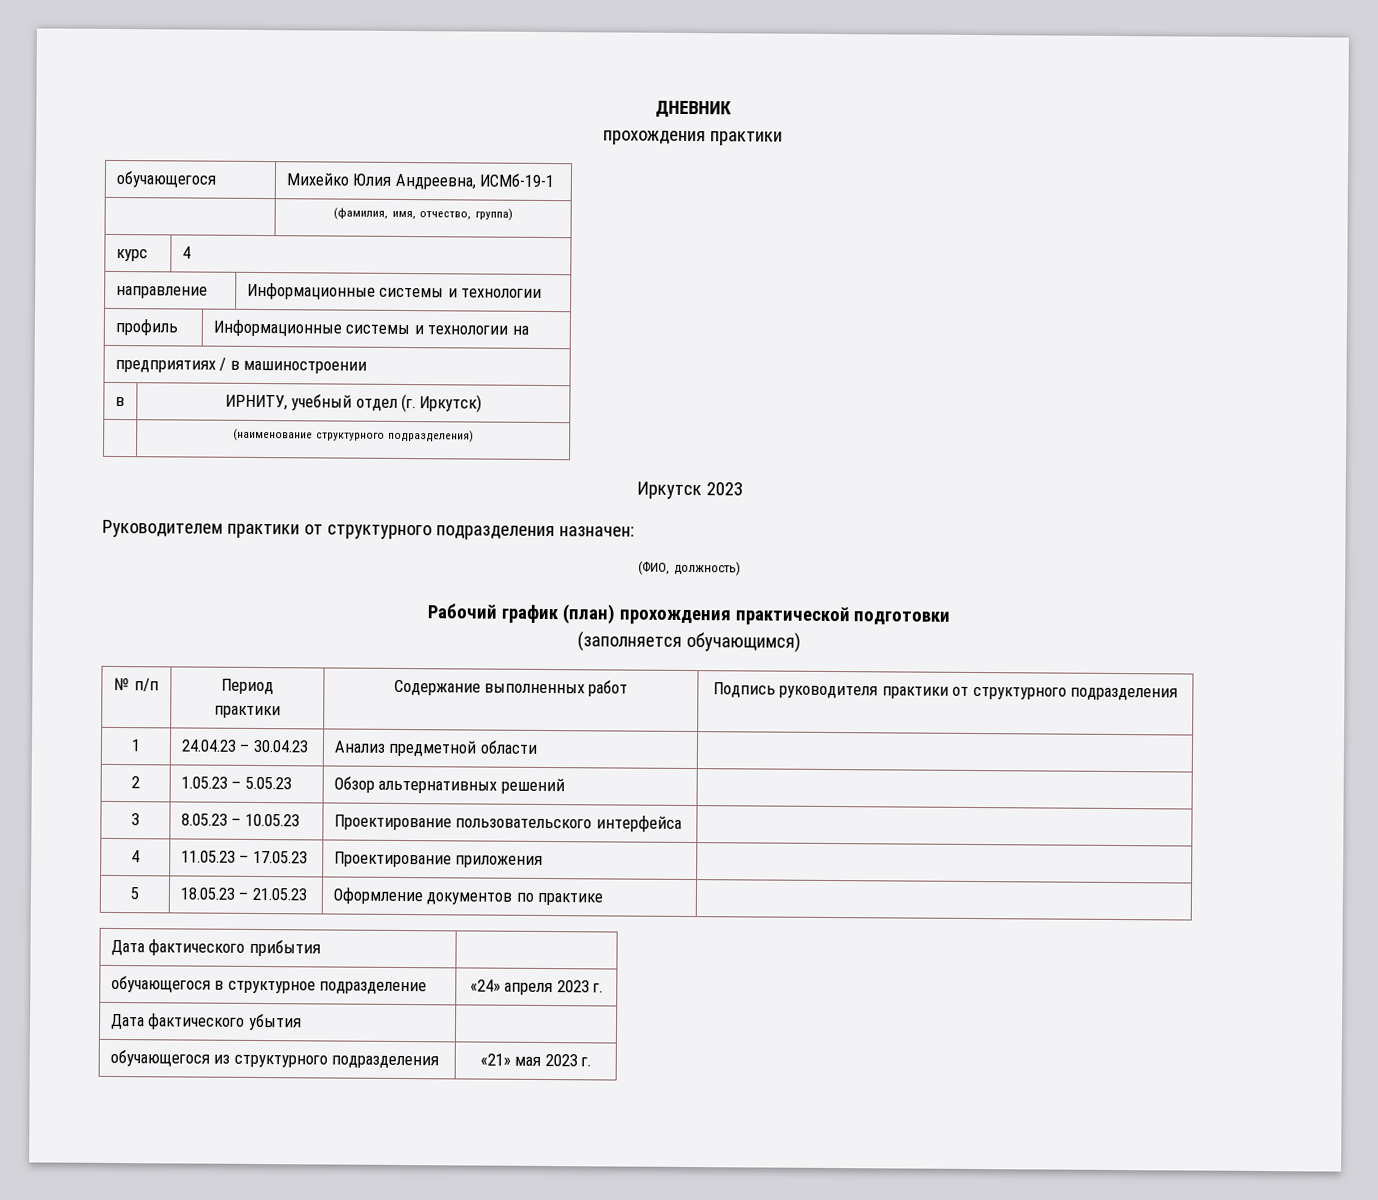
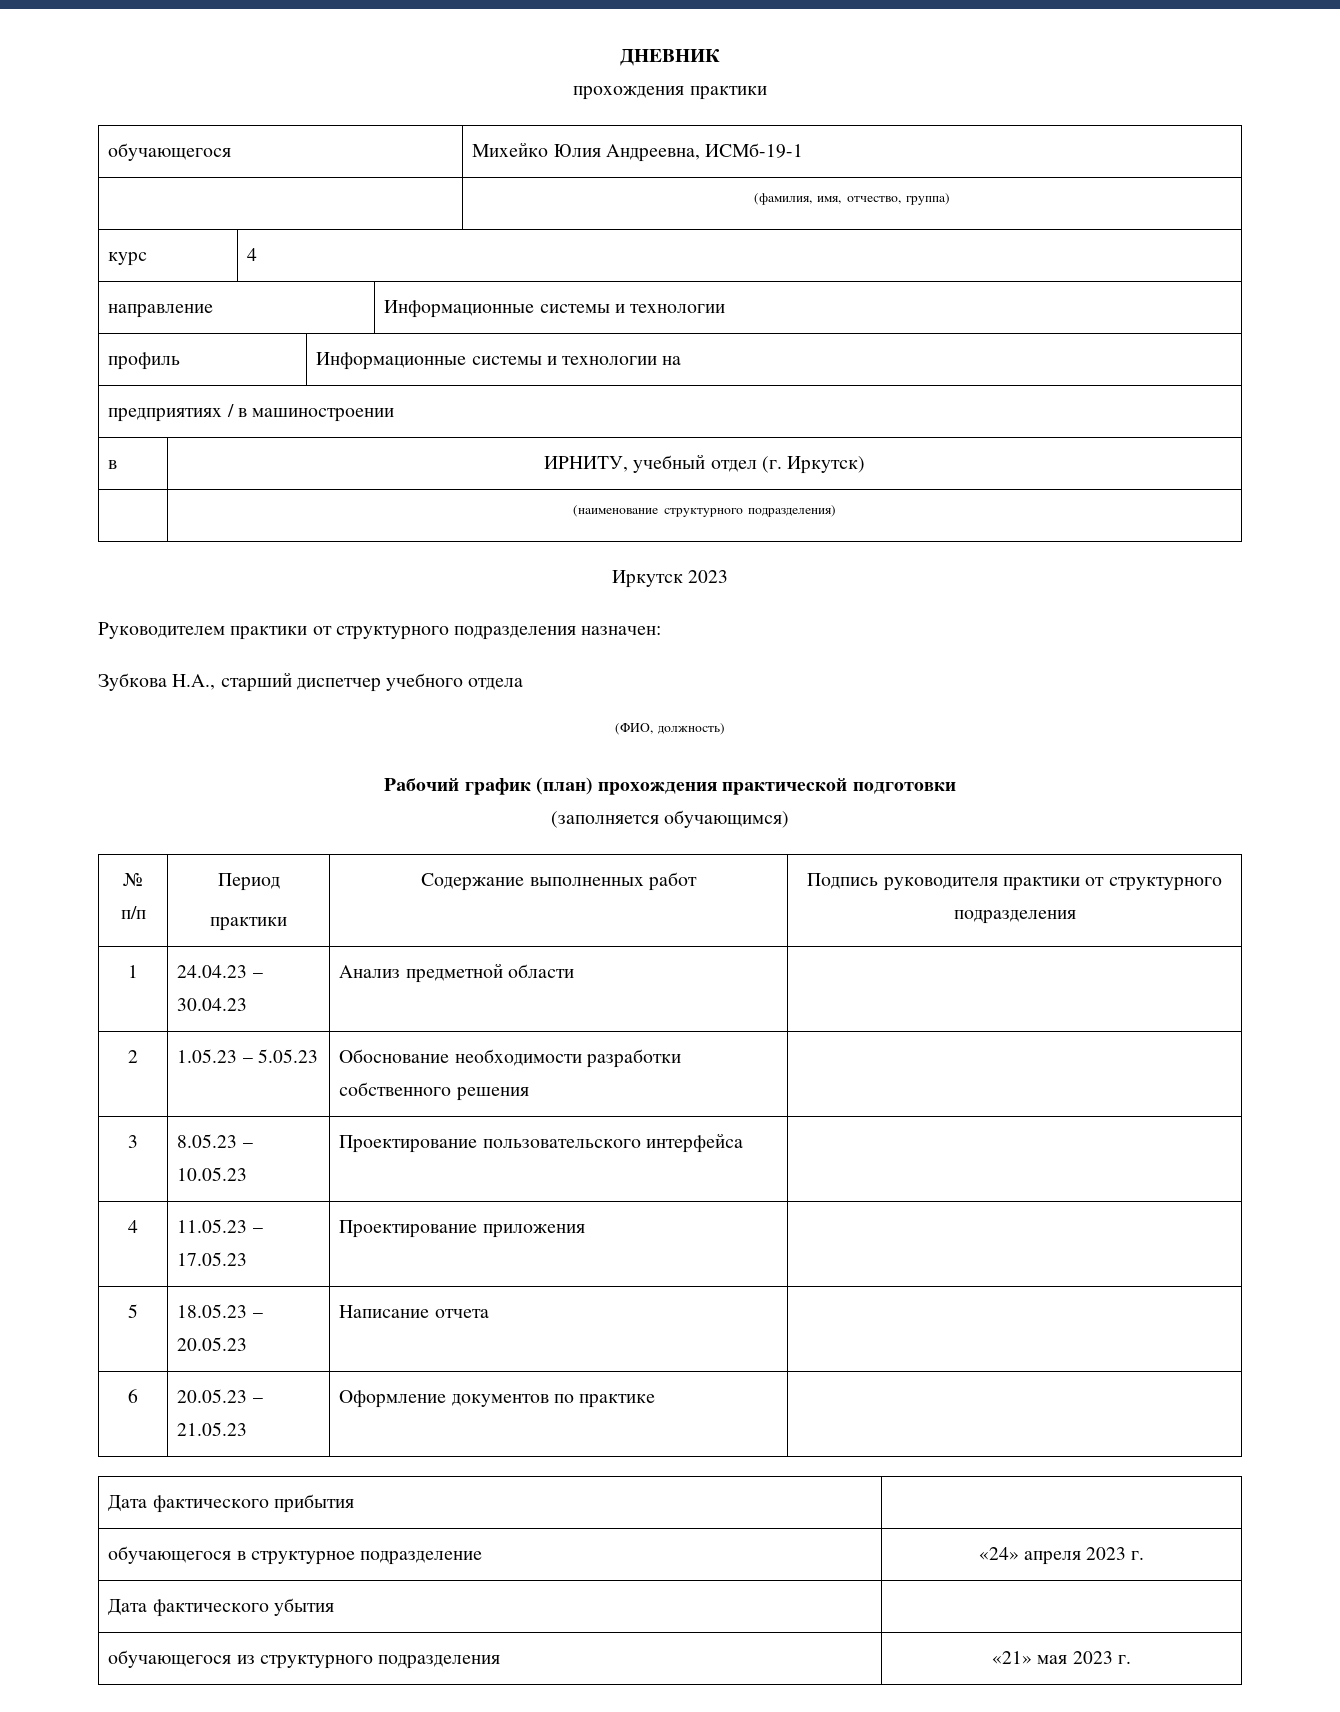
(635, 531) none -> [98,672,524,692] // Зубкова Н.А., старший диспетчер учебного отдела
[333,776,565,795] Обзор альтернативных решений -> [339,1049,681,1068] [339,1082,529,1101] Обоснование необходимости разработки собственного решения
(249, 895) none -> [177,1337,248,1351] [339,1305,489,1318] [128,1389,138,1403] [177,1389,263,1403] 20.05.23 | Написание отчета | // 6 | 20.05.23 –

